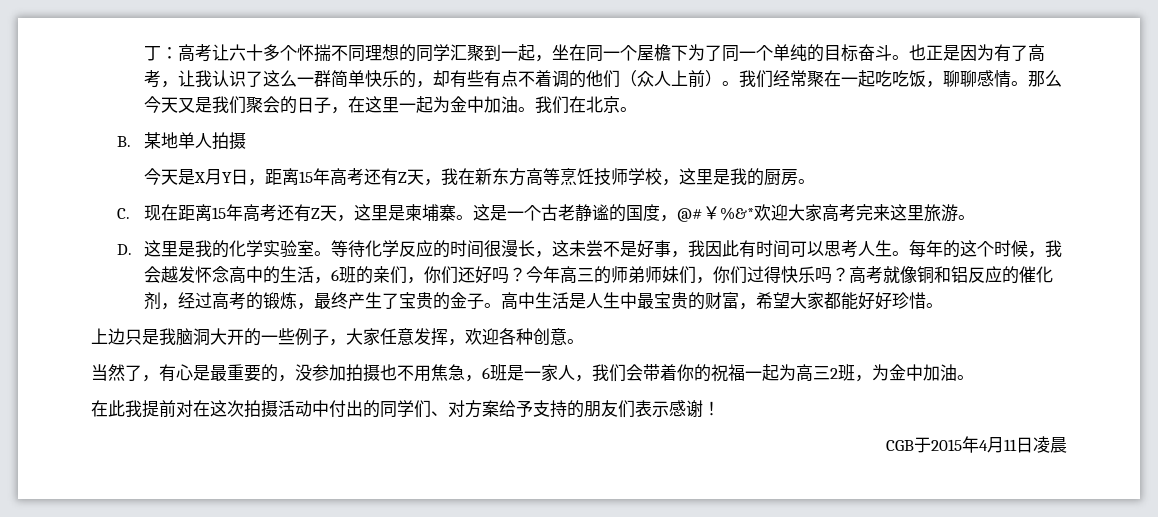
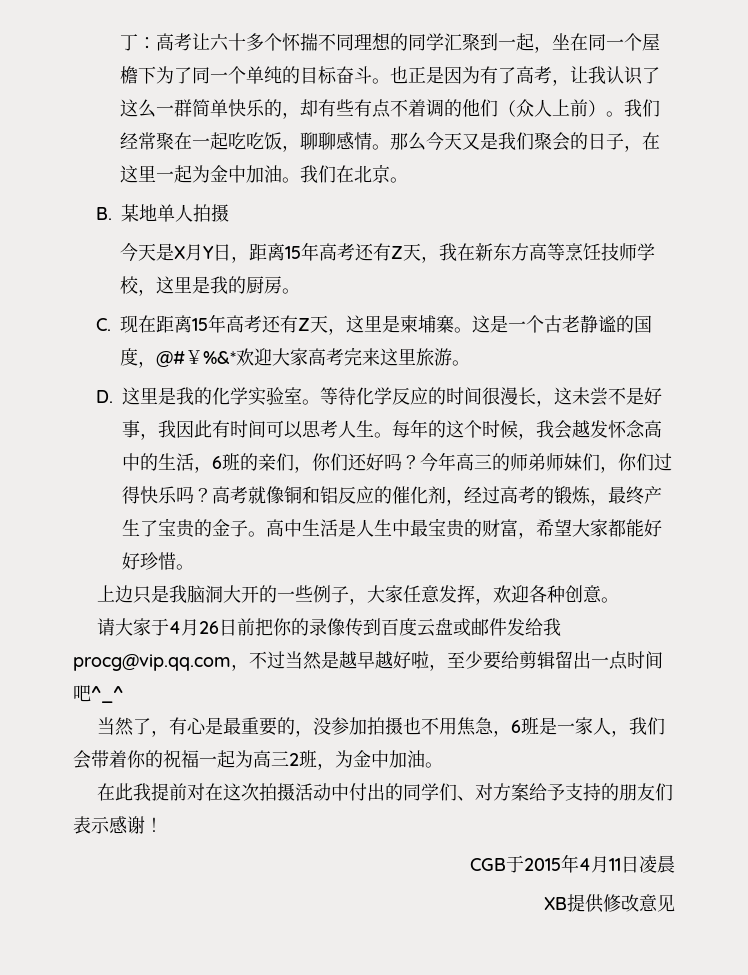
(584, 341) none -> [97,618,562,637] [73,651,663,671] [73,685,123,703] // 请大家于4月26日前把你的录像传到百度云盘或邮件发给我procg@vip.qq.com，不过当然是越早越好啦，至少要给剪辑留出一点时间吧^_^
(1067, 445) none -> [544,894,675,913] // XB提供修改意见

